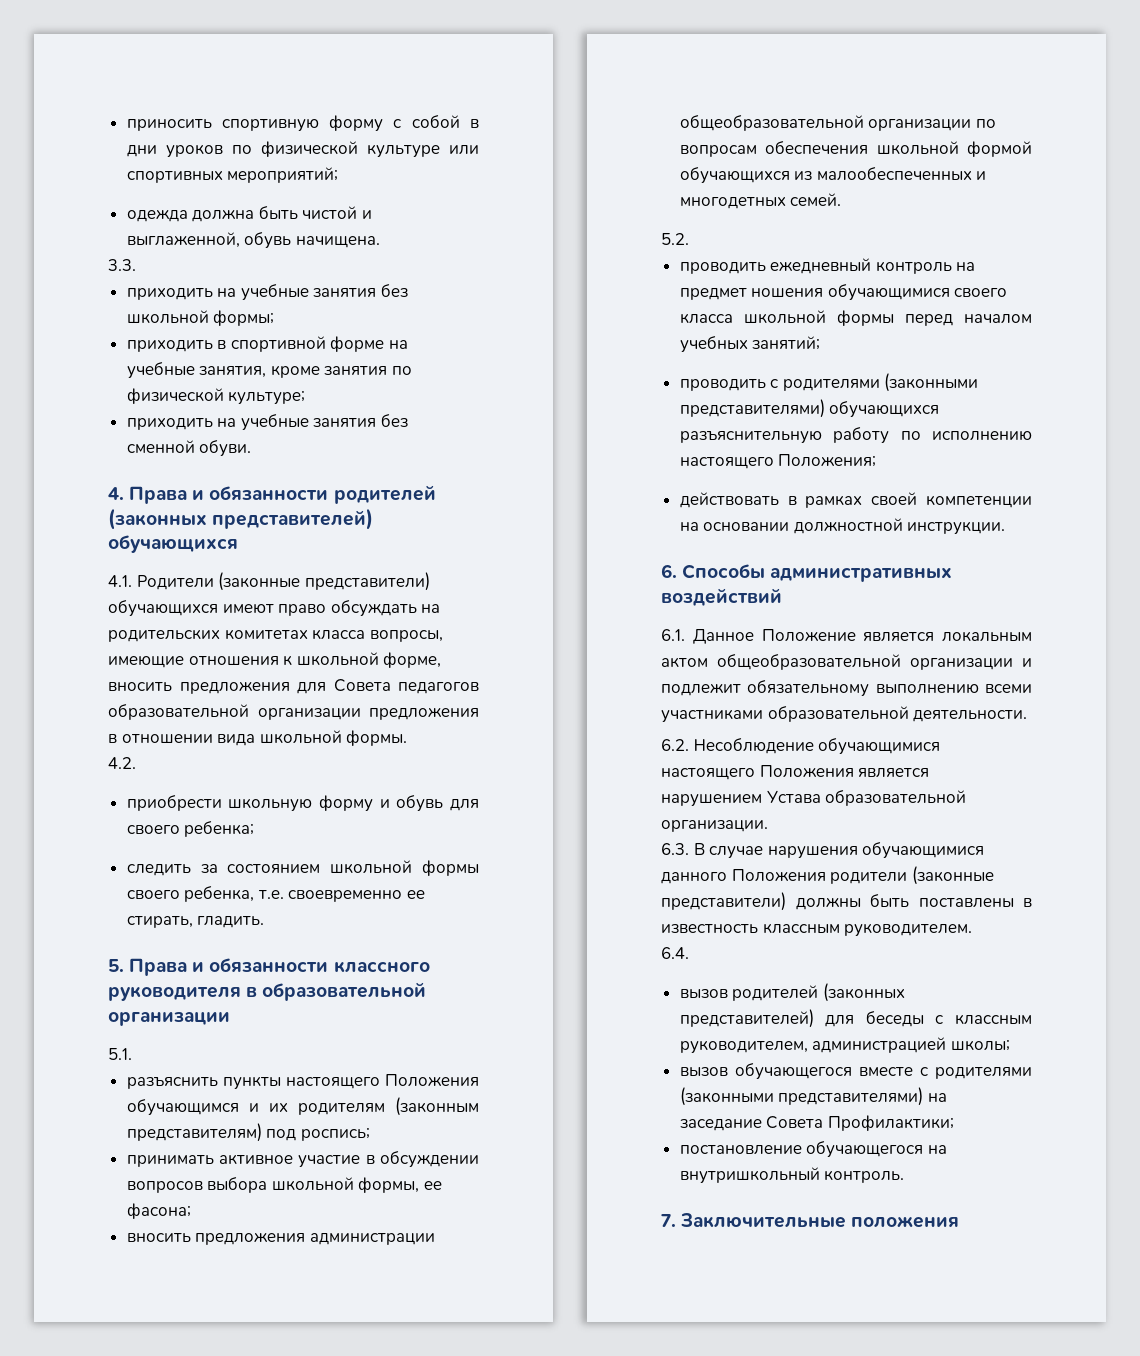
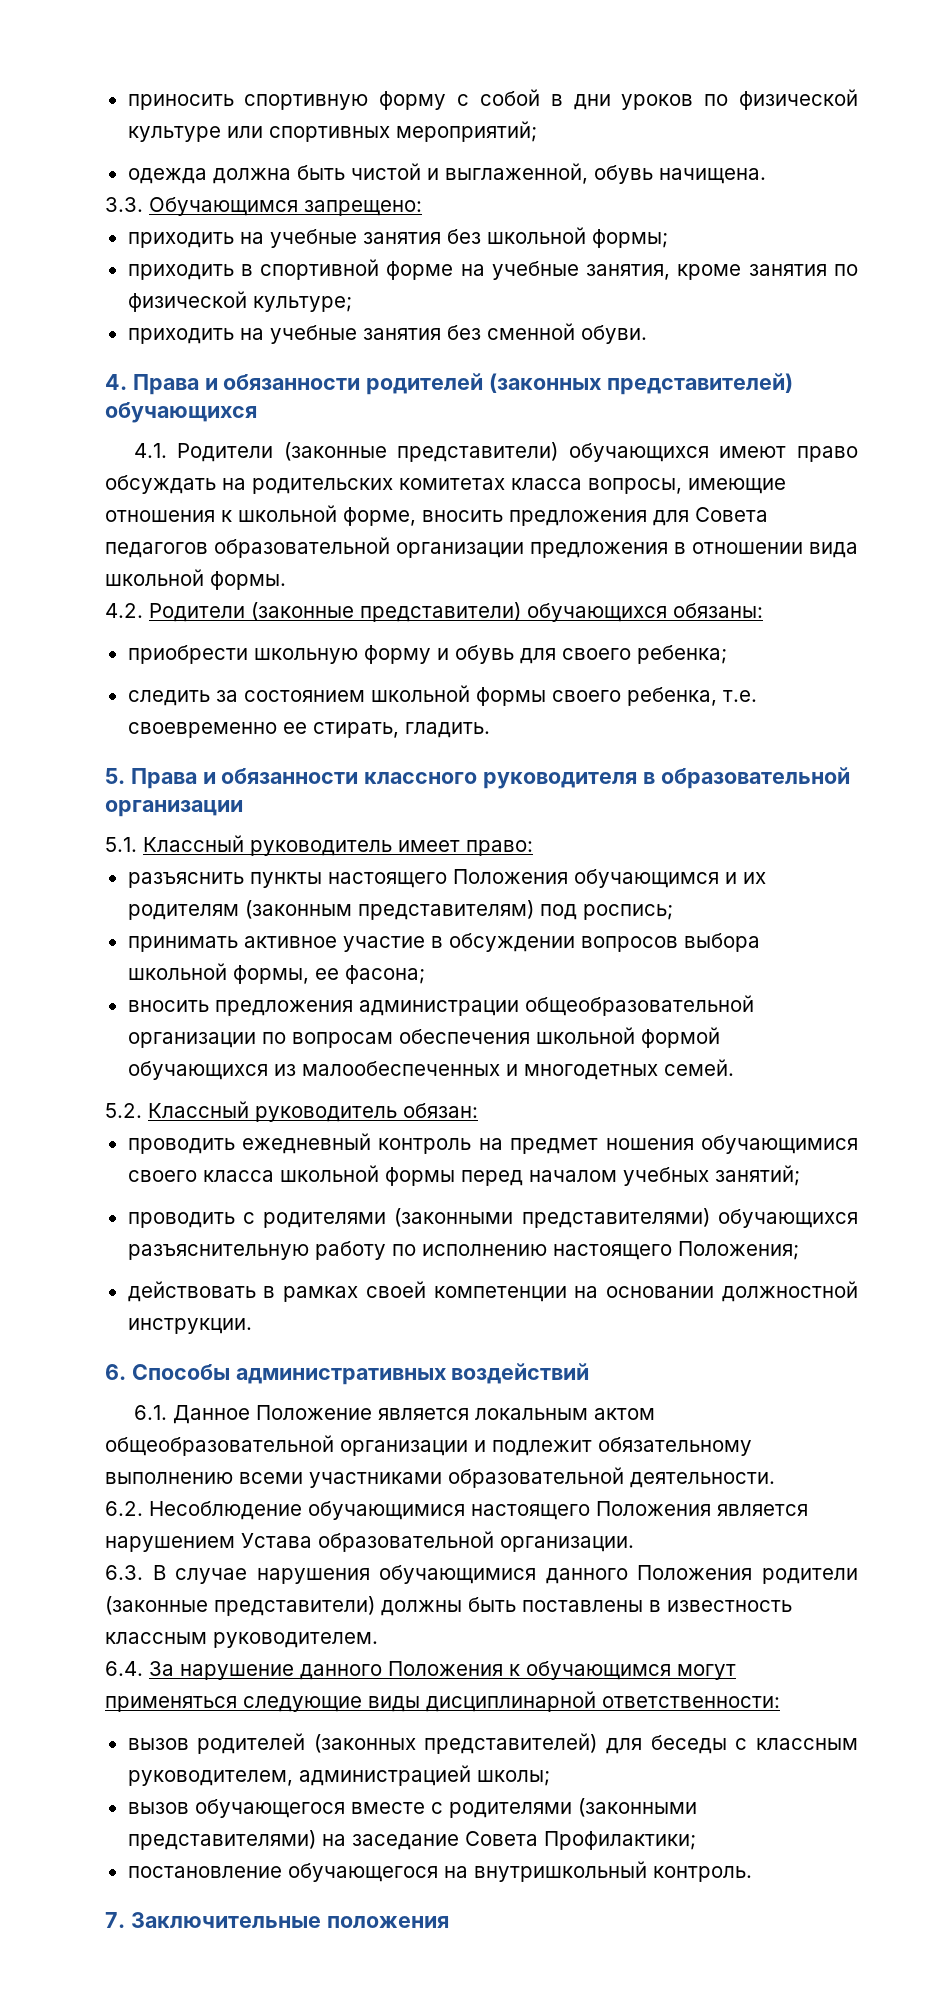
(136, 265) none -> [149,197,422,216] Обучающимся запрещено:
(136, 763) none -> [149,602,763,622] Родители (законные представители) обучающихся обязаны:
(132, 1054) none -> [143,835,533,856] Классный руководитель имеет право:
(689, 239) none -> [148,1101,478,1122] Классный руководитель обязан:
(689, 953) none -> [149,1661,736,1680] [105,1691,780,1712] За нарушение данного Положения к обучающимся могут применяться следующие виды дисциплинарной ответственности:

